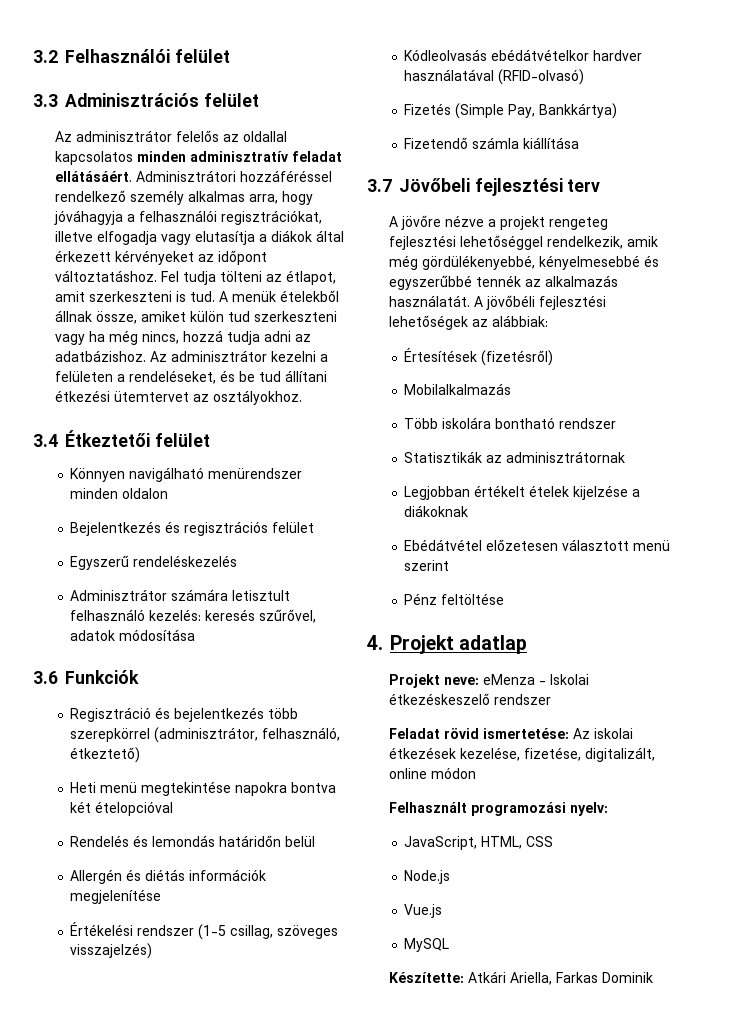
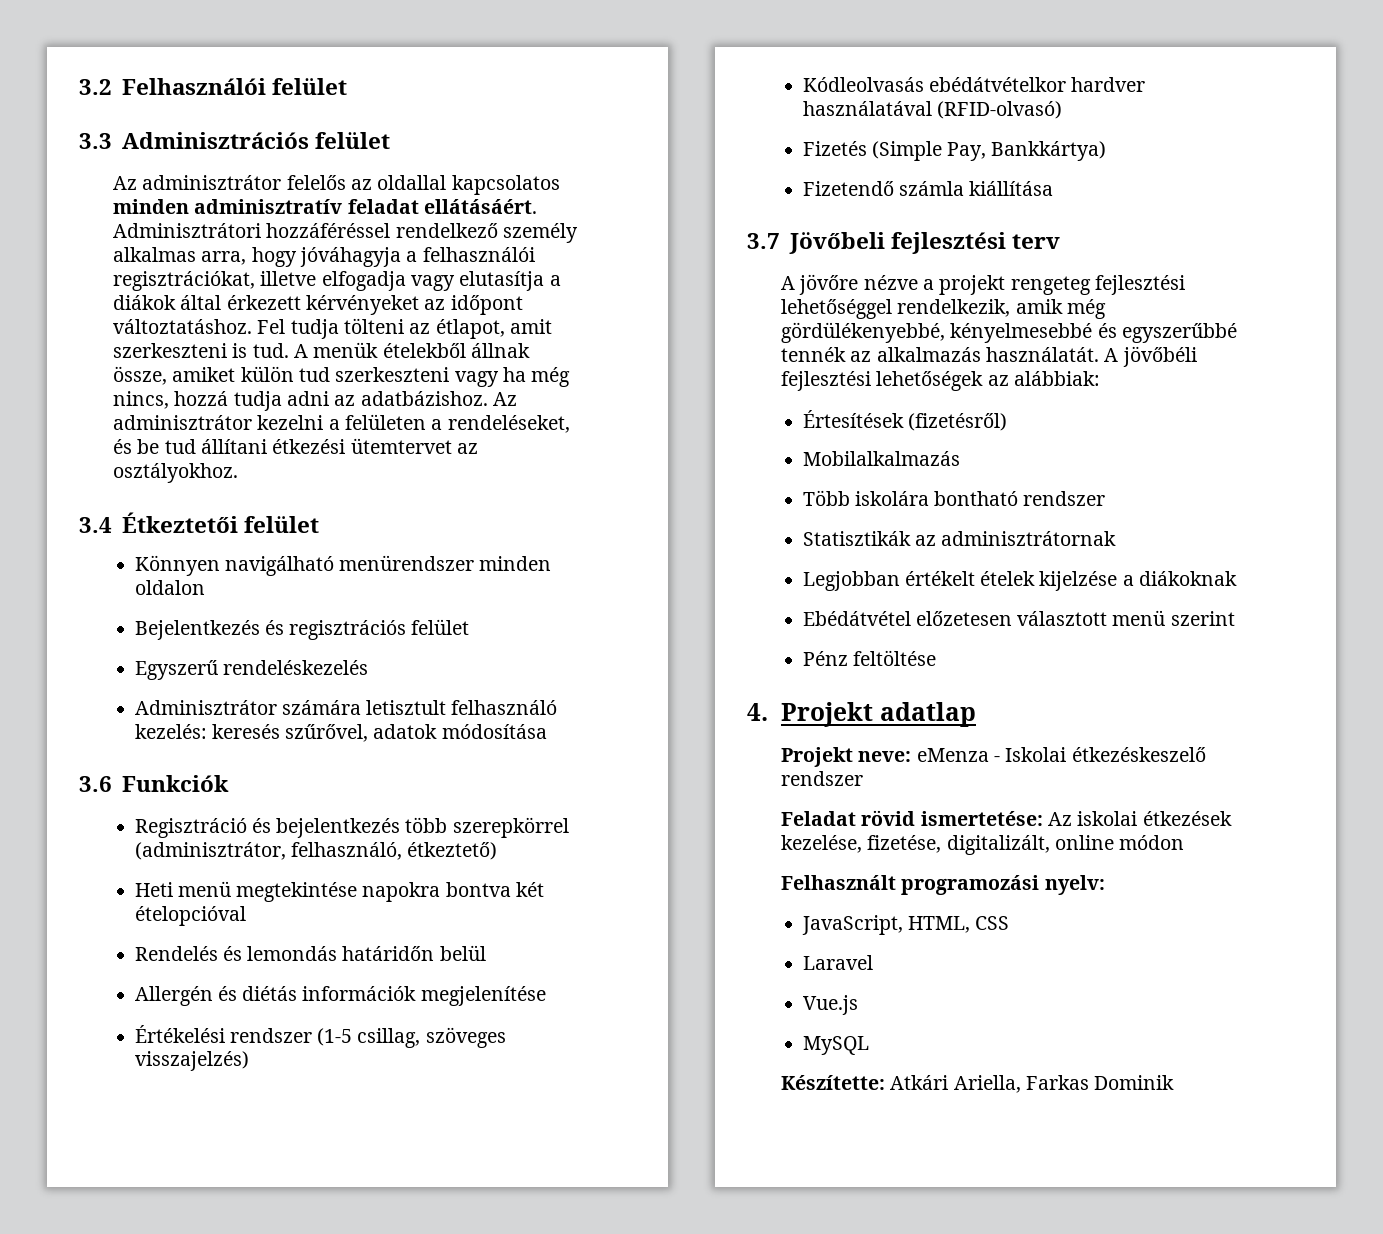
[404,870,451,884] Node.js -> [802,955,873,970] Laravel

